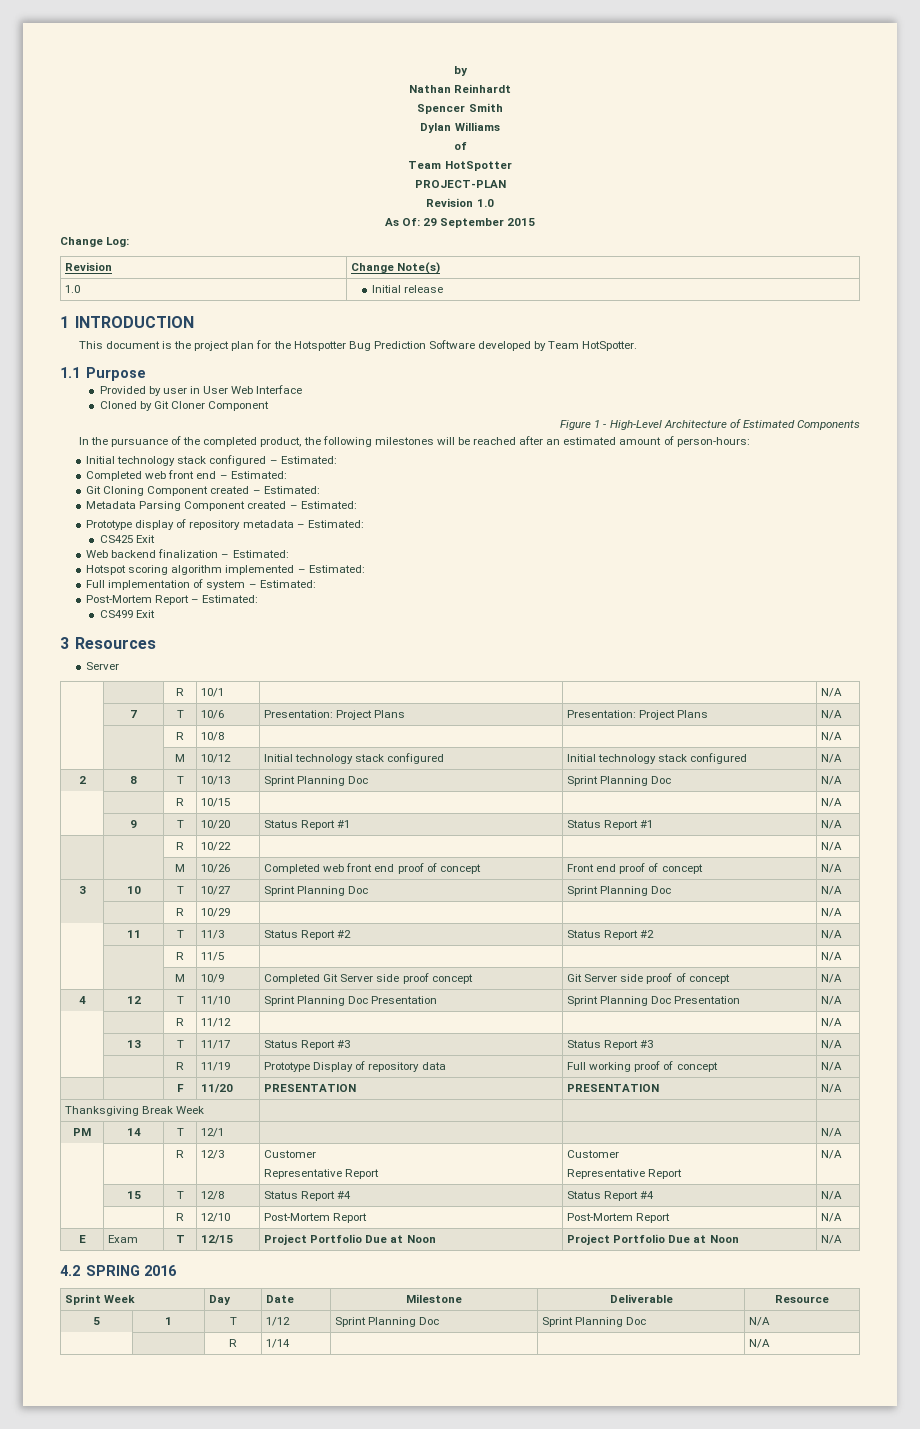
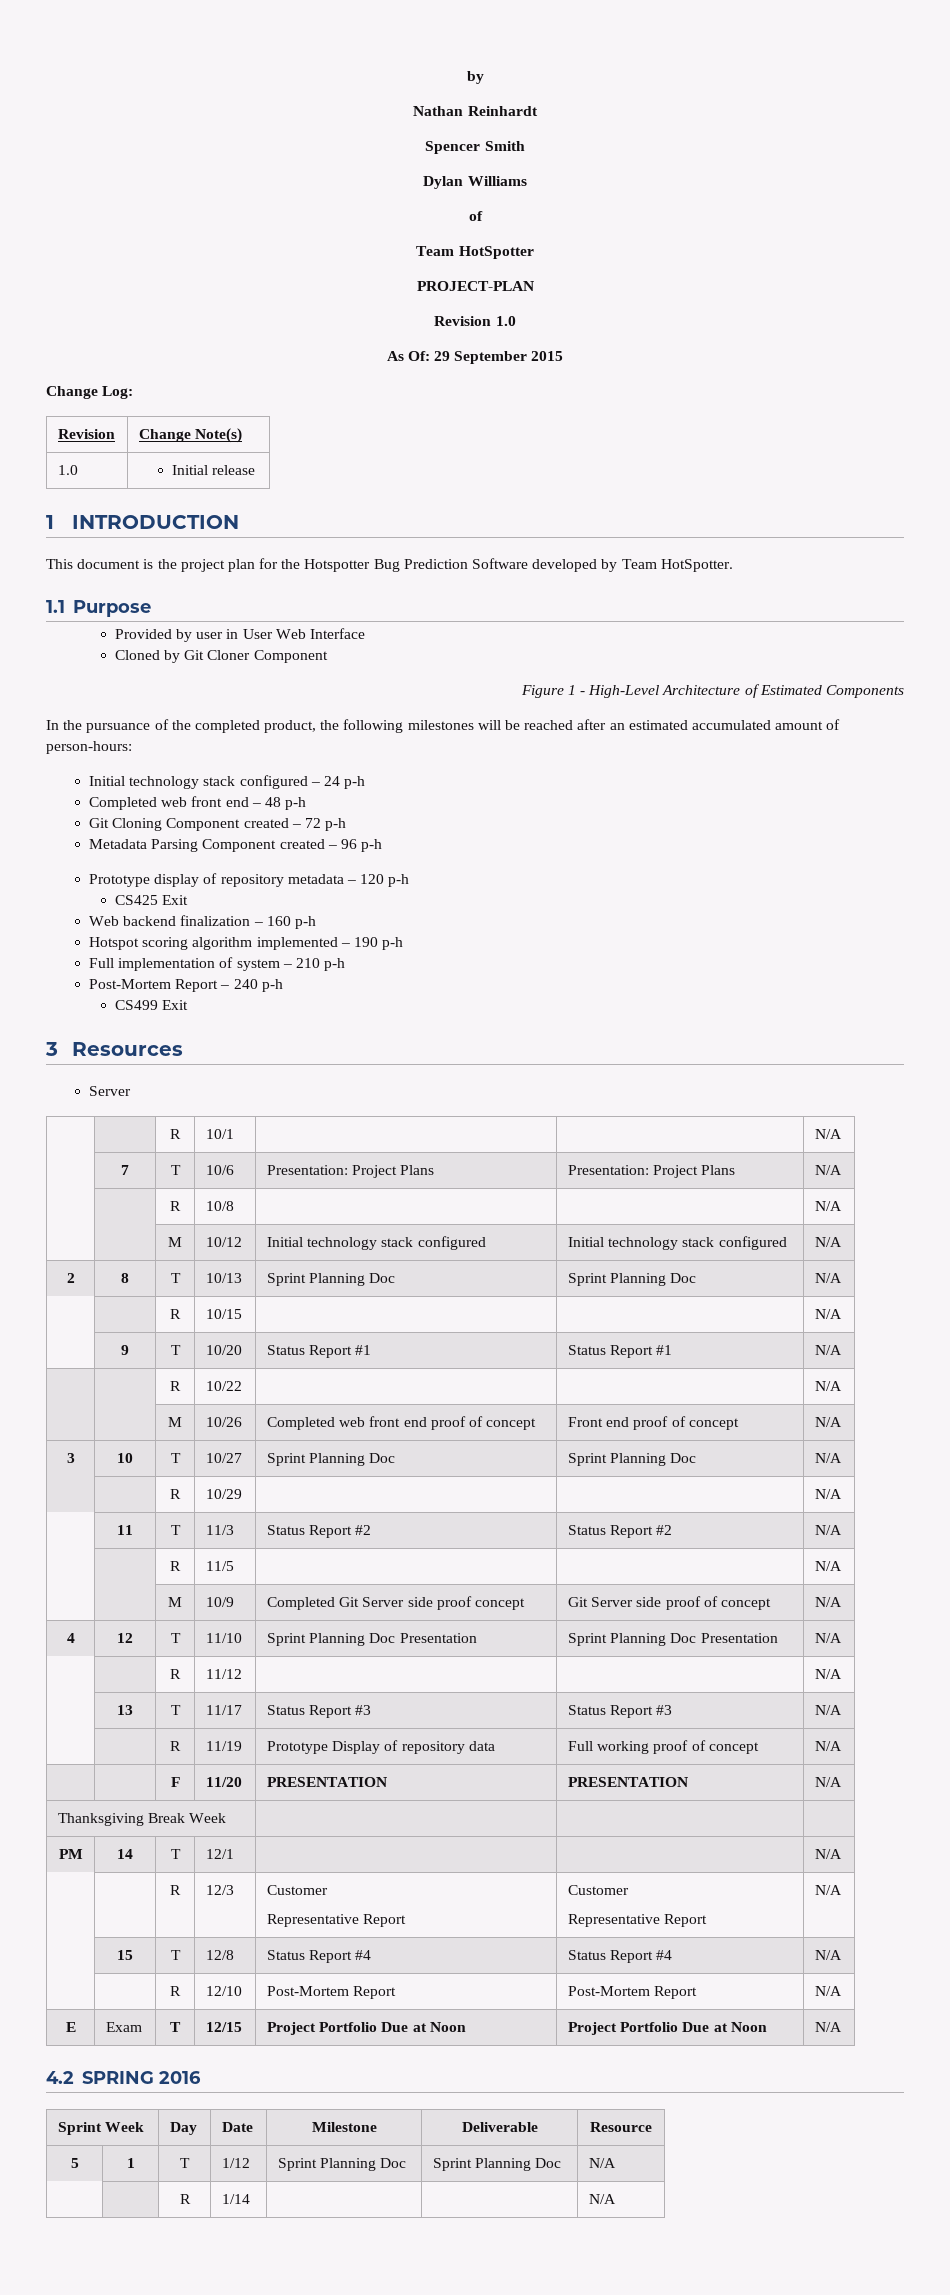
(617, 441) none -> [691,720,771,730] accumulated
[280,456,337,464] Estimated: -> [323,776,366,789] 24 p-h
[230,471,287,479] Estimated: -> [264,797,307,810] 48 p-h
[263,486,320,494] Estimated: -> [304,818,347,831] 72 p-h
[300,501,357,509] Estimated: -> [340,839,383,852] 96 p-h
[307,520,364,528] Estimated: -> [360,874,410,887] 120 p-h
[232,550,289,558] Estimated: -> [266,916,316,929] 160 p-h
[308,565,365,573] Estimated: -> [353,937,404,950] 190 p-h
[259,580,316,588] Estimated: -> [295,958,346,971] 210 p-h
[202,595,259,603] Estimated: -> [233,979,283,992] 240 p-h

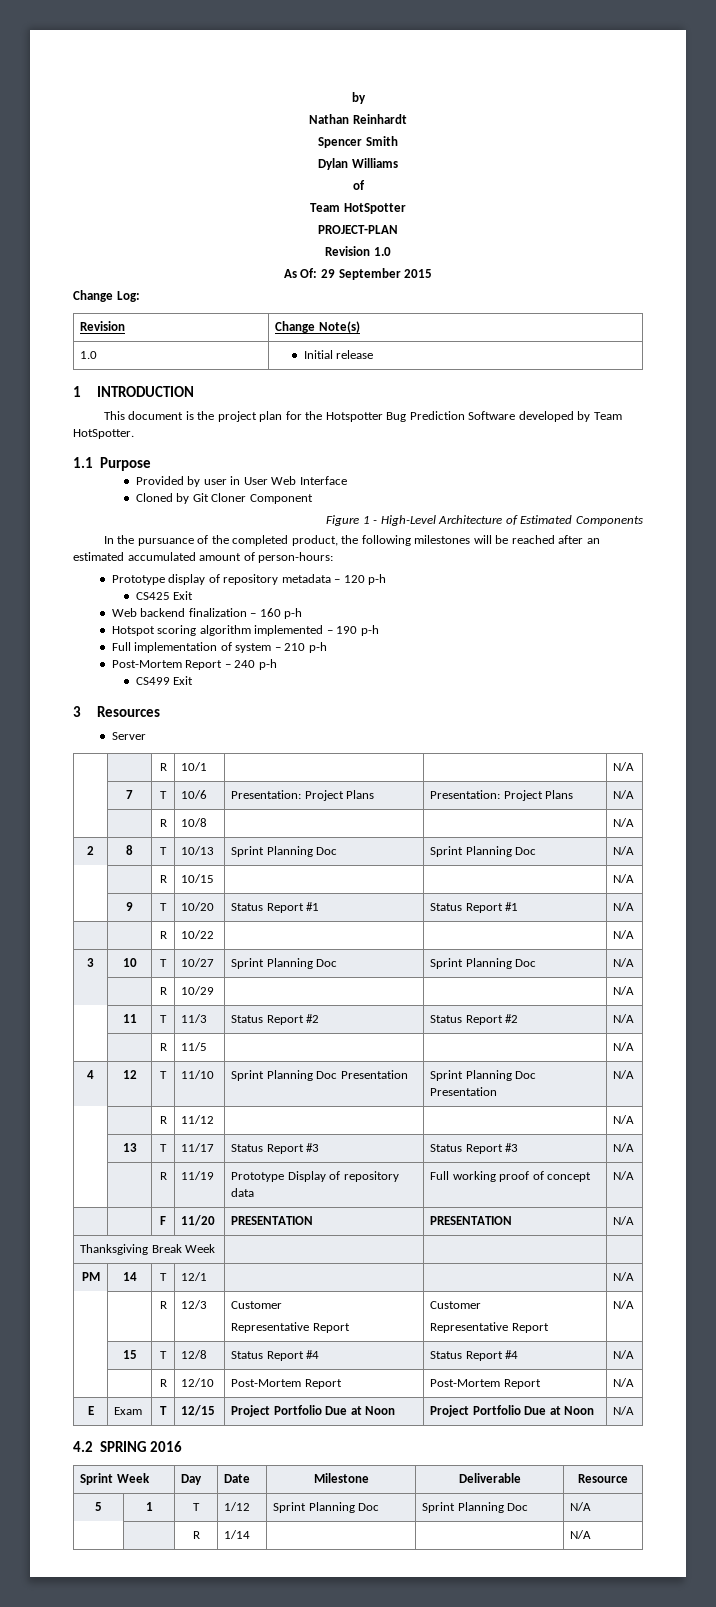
[88,775,366,789] [88,796,307,810] [88,818,347,831] [88,839,383,852] // Initial technology stack configured – 24 p-h // Completed web front end – 48 p-h // Git Cloning Component created – 72 p-h // Metadata Parsing Component created – 96 p-h -> (334, 557) none
[168,1237,182,1247] [205,1237,242,1247] [266,1236,486,1250] [567,1236,787,1250] [814,1237,842,1247] // | | M | 10/12 | Initial technology stack configured | Initial technology stack configured | N/A -> (634, 822) none
[168,1417,182,1427] [205,1417,242,1427] [266,1416,537,1430] [567,1416,739,1430] [814,1417,842,1427] // | | M | 10/26 | Completed web front end proof of concept | Front end proof of concept | N/A -> (634, 934) none
[168,1597,182,1607] [205,1597,234,1607] [266,1596,525,1610] [567,1596,771,1610] [814,1597,842,1607] // | | M | 10/9 | Completed Git Server side proof concept | Git Server side proof of concept | N/A -> (634, 1046) none

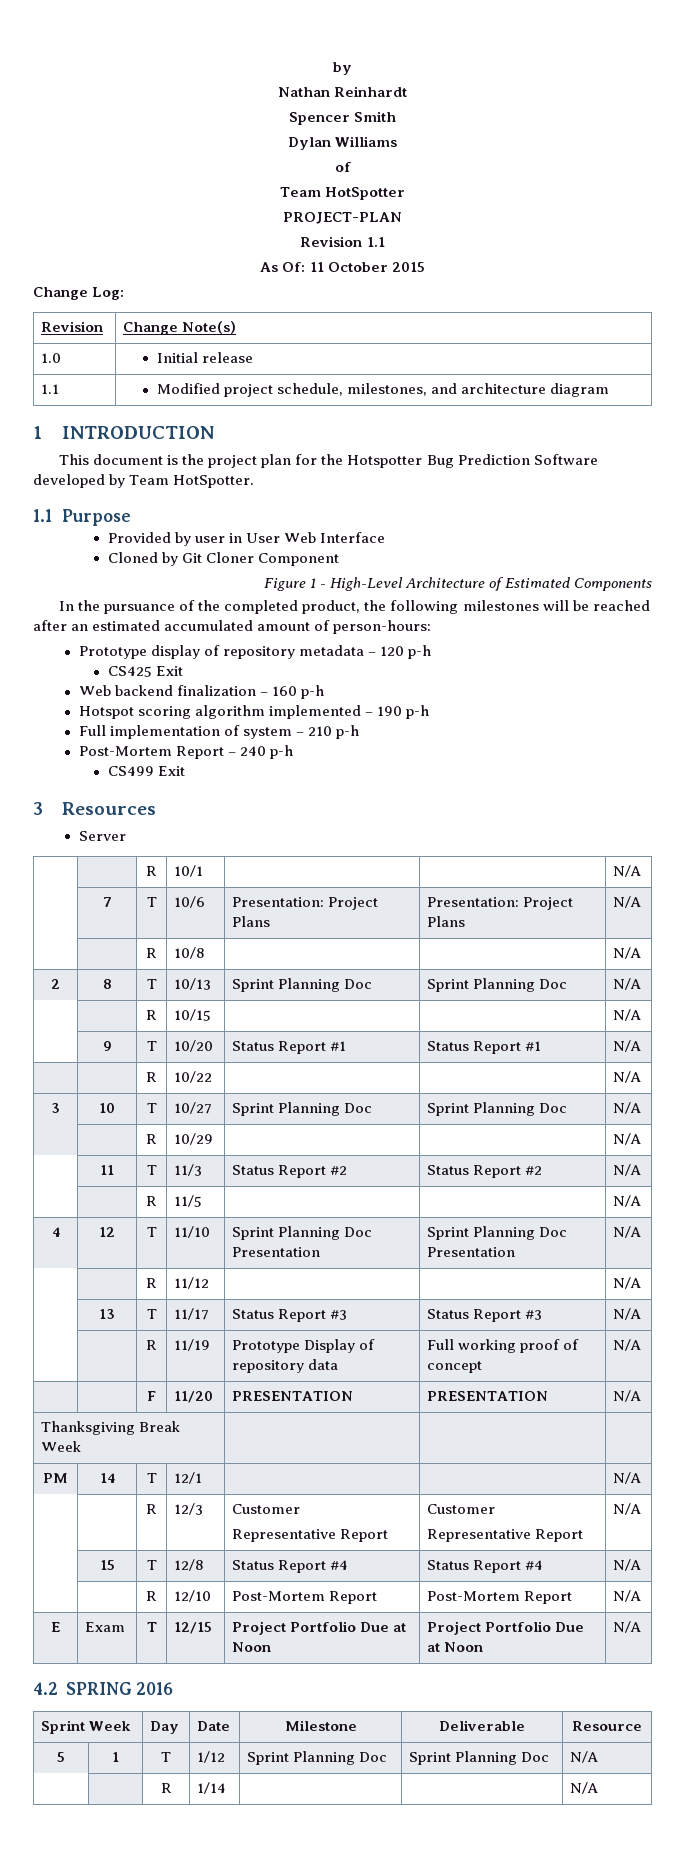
[373,247,391,256] 1.0 -> [366,237,385,247] 1.1
[321,268,401,280] 29 September -> [309,262,388,272] 11 October
(374, 354) none -> [41,384,60,394] [156,383,610,397] // 1.1 | Modified project schedule, milestones, and architecture diagram

